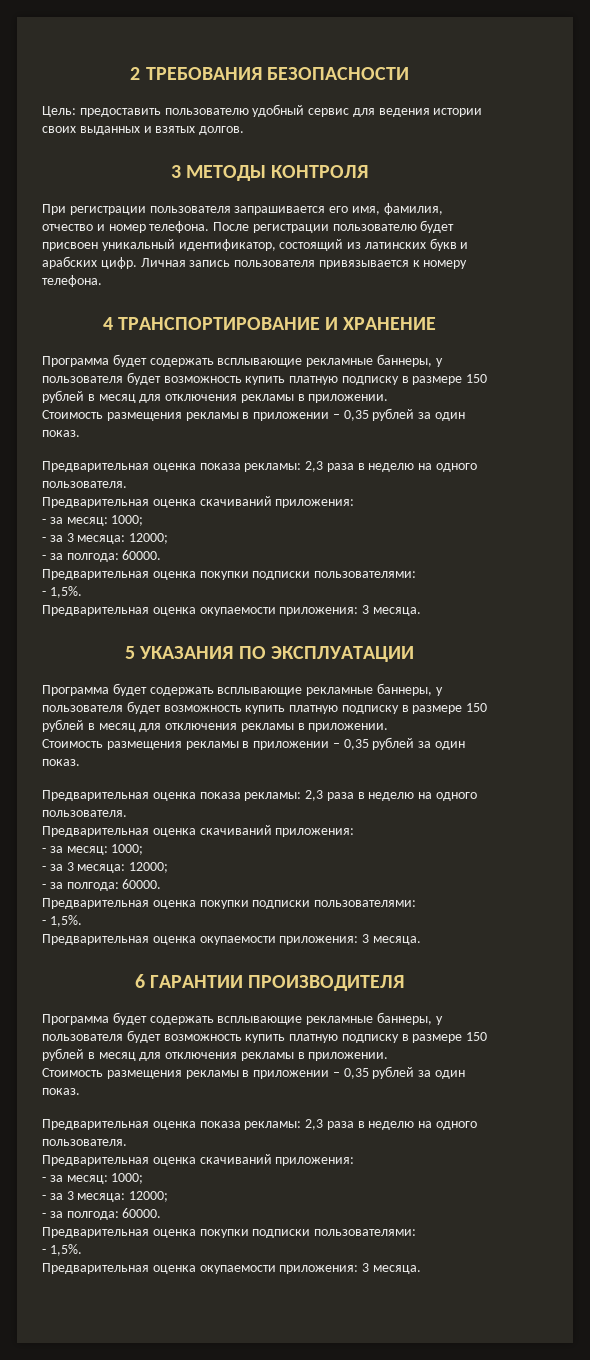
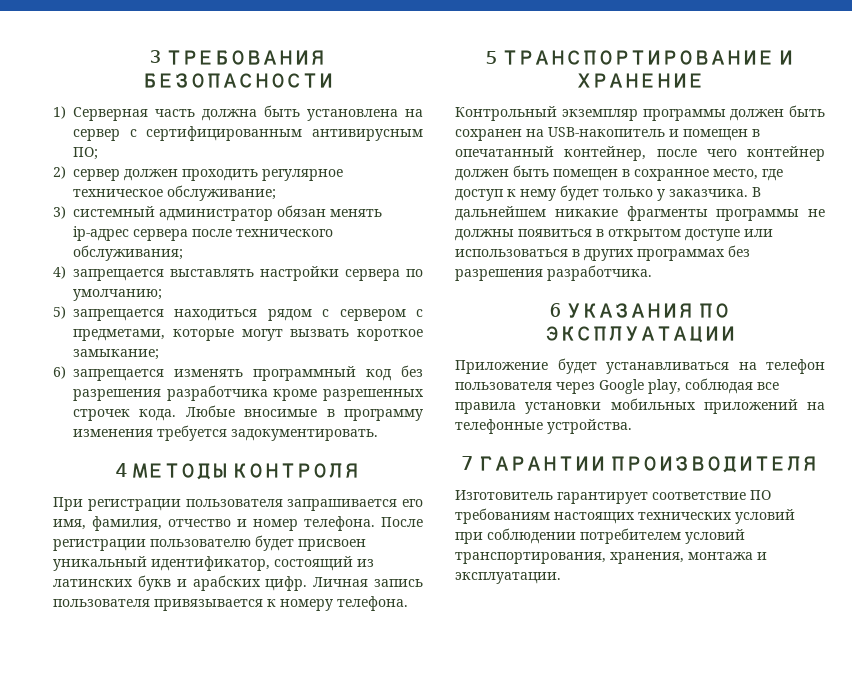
[130,67,141,80] 2 -> [150,50,162,63] 3
[42,104,483,117] [42,126,245,135] [170,165,181,178] Цель: предоставить пользователю удобный сервис для ведения истории своих выданных и взятых долгов. // 3 -> [53,105,423,121] [73,126,423,141] [73,147,98,160] [53,166,343,181] [73,185,276,201] [53,205,382,221] [73,226,333,241] [73,245,183,261] [53,266,423,281] [73,289,162,301] [53,306,423,321] [73,329,423,341] [73,349,159,360] [53,365,423,381] [73,385,425,401] [73,405,423,421] [73,425,378,441] [115,463,127,477] 1) Серверная часть должна быть установлена на сервер с сертифицированным антивирусным ПО; // 2) сервер должен проходить регулярное техническое обслуживание; // 3) системный администратор обязан менять ip-адрес сервера после технического обслуживания; // 4) запрещается выставлять настройки сервера по умолчанию; // 5) запрещается находиться рядом с сервером с предметами, которые могут вызвать короткое замыкание; // 6) запрещается изменять программный код без разрешения разработчика кроме разрешенных строчек кода. Любые вносимые в программу изменения требуется задокументировать. // 4
[102,317,113,330] 4 -> [485,51,497,64] 5
[42,354,443,367] [42,372,488,385] [42,390,389,403] [42,408,466,421] [42,430,80,437] [42,461,478,472] [42,481,127,488] [42,496,355,508] [42,515,144,526] [42,533,169,544] [42,550,162,562] [42,569,417,580] [42,586,82,598] [42,605,421,616] [125,646,414,662] [42,683,443,696] [42,701,488,714] [42,719,389,732] [42,737,466,750] [42,759,80,766] [42,790,478,801] [42,810,127,817] [42,825,355,837] [42,844,144,855] [42,862,169,873] [42,879,162,891] [42,898,417,909] [42,915,82,927] [42,934,421,945] [134,974,405,991] [42,1012,443,1025] [42,1030,488,1043] [42,1048,389,1061] [42,1066,466,1079] [42,1088,80,1095] [42,1119,478,1130] [42,1139,127,1146] [42,1154,355,1166] [42,1173,144,1184] [42,1191,169,1202] [42,1208,162,1220] [42,1227,417,1238] [42,1244,82,1256] [42,1263,421,1274] Программа будет содержать всплывающие рекламные баннеры, у пользователя будет возможность купить платную подписку в размере 150 рублей в месяц для отключения рекламы в приложении. // Стоимость размещения рекламы в приложении – 0,35 рублей за один показ. // Предварительная оценка показа рекламы: 2,3 раза в неделю на одного пользователя. // Предварительная оценка скачиваний приложения: // - за месяц: 1000; // - за 3 месяца: 12000; // - за полгода: 60000. // Предварительная оценка покупки подписки пользователями: // - 1,5%. // Предварительная оценка окупаемости приложения: 3 месяца. // 5 УКАЗАНИЯ ПО ЭКСПЛУАТАЦИИ // Программа будет содержать всплывающие рекламные баннеры, у пользователя будет возможность купить платную подписку в размере 150 рублей в месяц для отключения рекламы в приложении. // Стоимость размещения рекламы в приложении – 0,35 рублей за один показ. // Предварительная оценка показа рекламы: 2,3 раза в неделю на одного пользователя. // Предварительная оценка скачиваний приложения: // - за месяц: 1000; // - за 3 месяца: 12000; // - за полгода: 60000. // Предварительная оценка покупки подписки пользователями: // - 1,5%. // Предварительная оценка окупаемости приложения: 3 месяца. // 6 ГАРАНТИИ ПРОИЗВОДИТЕЛЯ // Программа будет содержать всплывающие рекламные баннеры, у пользователя будет возможность купить платную подписку в размере 150 рублей в месяц для отключения рекламы в приложении. // Стоимость размещения рекламы в приложении – 0,35 рублей за один показ. // Предварительная оценка показа рекламы: 2,3 раза в неделю на одного пользователя. // Предварительная оценка скачиваний приложения: // - за месяц: 1000; // - за 3 месяца: 12000; // - за полгода: 60000. // Предварительная оценка покупки подписки пользователями: // - 1,5%. // Предварительная оценка окупаемости приложения: 3 месяца. -> [455,105,825,121] [455,127,760,141] [455,146,825,161] [455,165,783,181] [455,185,761,201] [455,206,825,221] [455,229,773,241] [455,245,750,261] [455,265,652,281] [549,303,731,318] [544,326,736,343] [455,358,825,374] [455,378,779,394] [455,398,825,414] [455,419,632,434] [461,456,819,473] [455,490,771,504] [455,508,795,524] [455,528,745,544] [455,552,767,564] [455,572,561,584] Контрольный экземпляр программы должен быть сохранен на USB-накопитель и помещен в опечатанный контейнер, после чего контейнер должен быть помещен в сохранное место, где доступ к нему будет только у заказчика. В дальнейшем никакие фрагменты программы не должны появиться в открытом доступе или использоваться в других программах без разрешения разработчика. // 6 УКАЗАНИЯ ПО ЭКСПЛУАТАЦИИ // Приложение будет устанавливаться на телефон пользователя через Google play, соблюдая все правила установки мобильных приложений на телефонные устройства. // 7 ГАРАНТИИ ПРОИЗВОДИТЕЛЯ // Изготовитель гарантирует соответствие ПО требованиям настоящих технических условий при соблюдении потребителем условий транспортирования, хранения, монтажа и эксплуатации.

